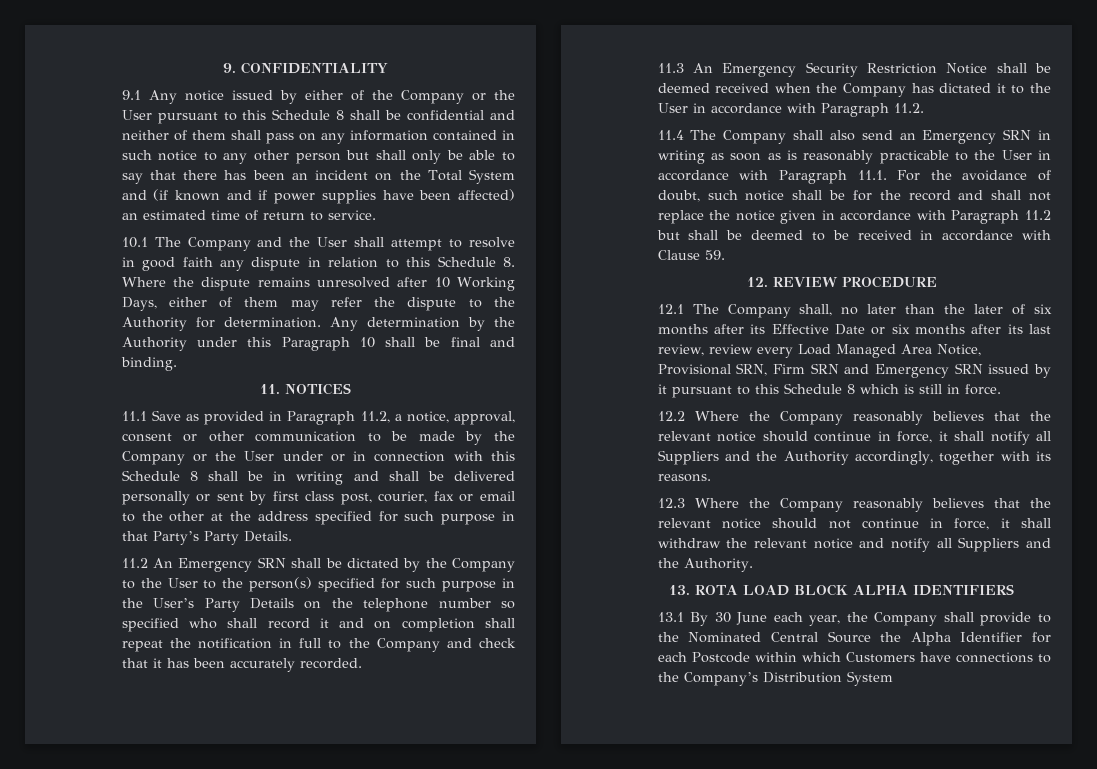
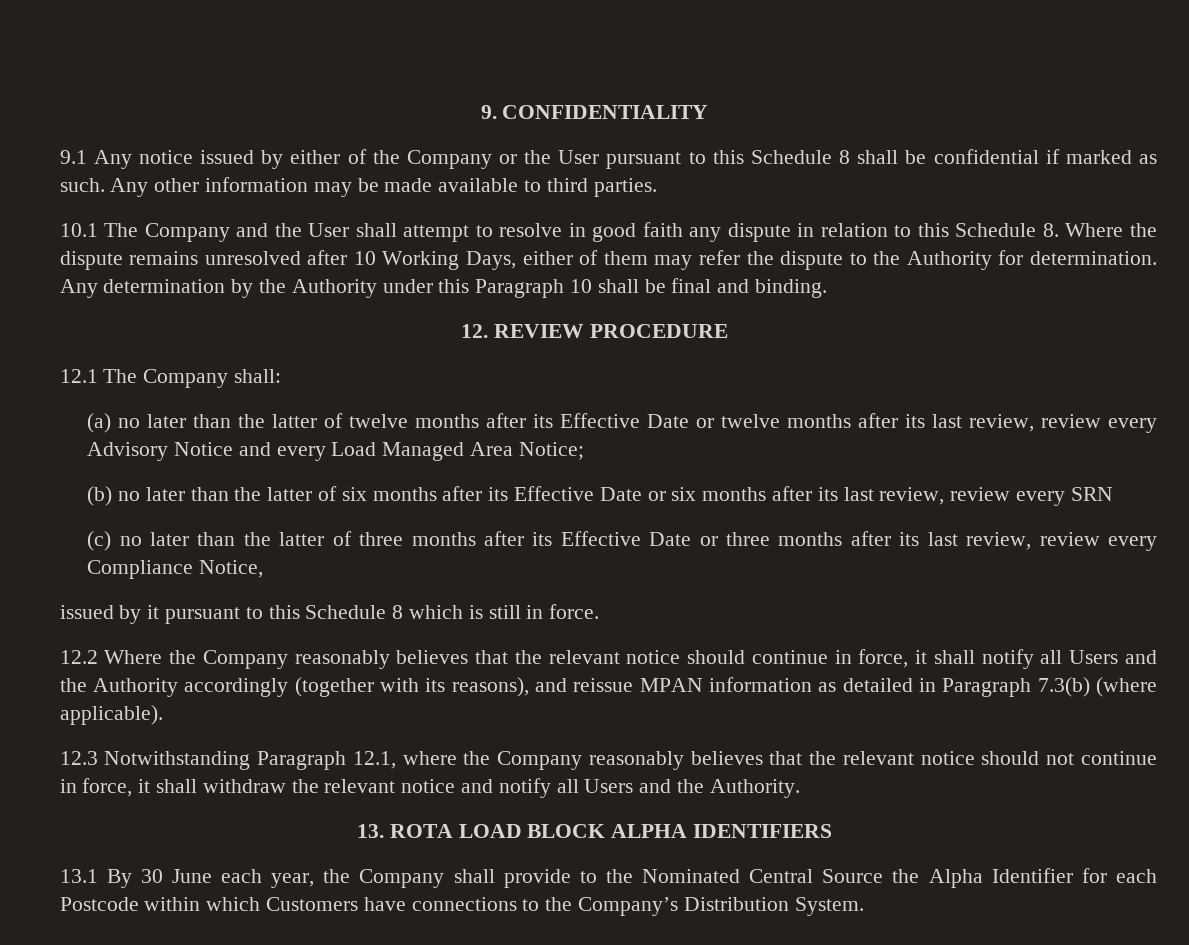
[489,110,515,120] [121,130,515,144] [121,150,515,164] [121,169,515,184] [121,189,515,204] [121,210,376,221] and neither of them shall pass on any information contained in such notice to any other person but shall only be able to say that there has been an incident on the Total System and (if known and if power supplies have been affected) an estimated time of return to service. -> [1045,149,1157,164] [59,177,657,197] if marked as such. Any other information may be made available to third parties.
[260,383,351,395] [121,410,515,425] [121,431,515,445] [121,451,515,465] [121,470,515,485] [121,491,515,505] [121,511,515,525] [121,531,292,545] [121,557,515,572] [121,577,515,592] [121,598,515,612] [121,618,515,632] [121,638,516,652] [121,658,362,672] [657,62,1051,77] [657,83,1051,97] [657,103,924,117] [657,129,1051,144] [657,150,1051,164] [657,170,1051,184] [657,190,1051,202] [657,210,1051,224] [656,230,1051,241] [657,250,725,260] // 11. NOTICES // 11.1 Save as provided in Paragraph 11.2, a notice, approval, consent or other communication to be made by the Company or the User under or in connection with this Schedule 8 shall be in writing and shall be delivered personally or sent by first class post, courier, fax or email to the other at the address specified for such purpose in that Party’s Party Details. // 11.2 An Emergency SRN shall be dictated by the Company to the User to the person(s) specified for such purpose in the User’s Party Details on the telephone number so specified who shall record it and on completion shall repeat the notification in full to the Company and check that it has been accurately recorded. // 11.3 An Emergency Security Restriction Notice shall be deemed received when the Company has dictated it to the User in accordance with Paragraph 11.2. // 11.4 The Company shall also send an Emergency SRN in writing as soon as is reasonably practicable to the User in accordance with Paragraph 11.1. For the avoidance of doubt, such notice shall be for the record and shall not replace the notice given in accordance with Paragraph 11.2 but shall be deemed to be received in accordance with Clause 59. -> (828, 288) none
[799,304,1004,316] shall, no later than the later -> [233,369,281,383] [87,413,1157,433] [87,442,584,461] [87,486,313,506] shall: // (a) no later than the latter of twelve months after its Effective Date or twelve months after its last review, review every Advisory Notice and every Load Managed Area Notice; // (b) no later than the latter
[797,344,981,358] [657,363,983,378] Load Managed Area Notice, Provisional SRN, Firm SRN and Emergency SRN -> [1070,487,1113,501] [87,531,1157,551] [87,560,263,579] SRN // (c) no later than the latter of three months after its Effective Date or three months after its last review, review every Compliance Notice, //
[657,450,719,465] Suppliers -> [1069,650,1119,664] Users
[855,451,1051,465] [657,474,711,482] [657,498,739,508] accordingly, together with its reasons. // 12.3 Where -> [184,677,1158,697] [59,705,163,725] [59,751,457,770] accordingly (together with its reasons), and reissue MPAN information as detailed in Paragraph 7.3(b) (where applicable). // 12.3 Notwithstanding Paragraph 12.1, where
[958,537,1020,552] Suppliers -> [584,779,634,793] Users
[846,671,893,686] System -> [794,897,864,916] System.

